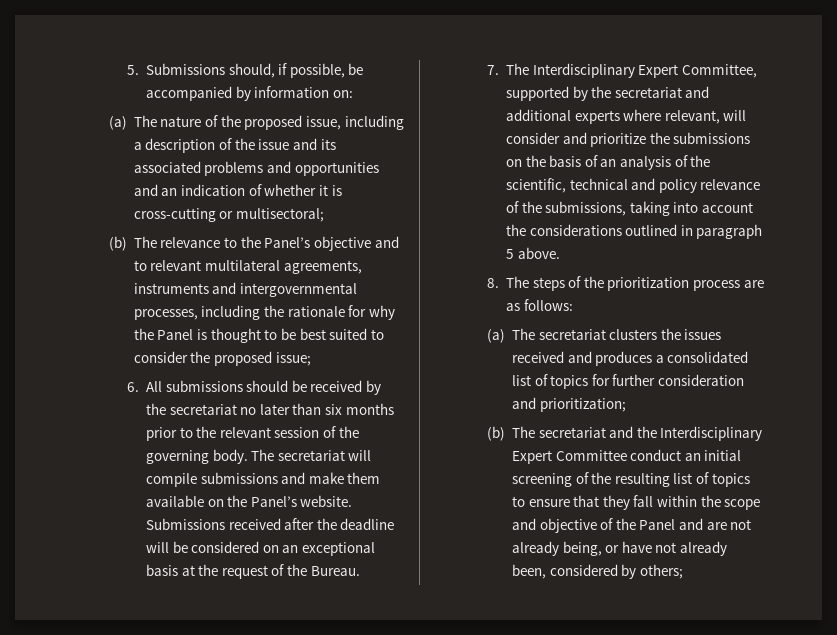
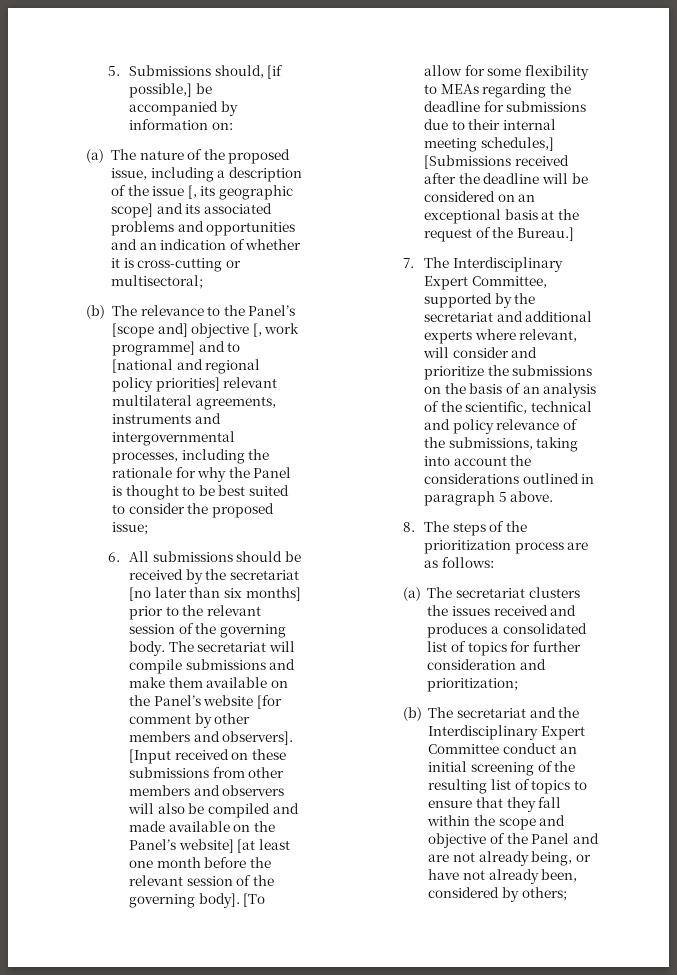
[278,63,345,78] if possible, -> [267,65,284,79] [129,83,193,98] [if possible,]
(290, 144) none -> [187,185,294,200] [110,203,153,218] [, its geographic scope]
[314,236,399,251] [133,260,147,271] objective and to -> [111,323,300,338] [111,341,241,356] [111,359,261,374] [111,377,220,392] [scope and] objective [, work programme] and to [national and regional policy priorities]
[240,407,257,415] no -> [129,587,152,601] [no
[345,403,394,415] months -> [245,587,301,601] months]
[300,495,353,507] [145,518,225,530] website. Submissions -> [203,695,283,709] [129,713,251,728] [129,731,294,745] [129,749,287,764] [129,767,285,778] [129,785,285,796] [128,803,299,818] [129,821,276,832] [129,839,291,853] [129,857,272,868] [129,875,275,886] [129,893,266,908] [424,65,590,80] [424,83,572,98] [424,101,587,112] [424,119,557,130] [424,137,554,152] [424,155,512,169] website [for comment by other members and observers]. [Input received on these submissions from other members and observers will also be compiled and made available on the Panel’s website] [at least one month before the relevant session of the governing body]. [To allow for some flexibility to MEAs regarding the deadline for submissions due to their internal meeting schedules,] [Submissions
[310,566,360,576] Bureau. -> [517,227,575,241] Bureau.]

